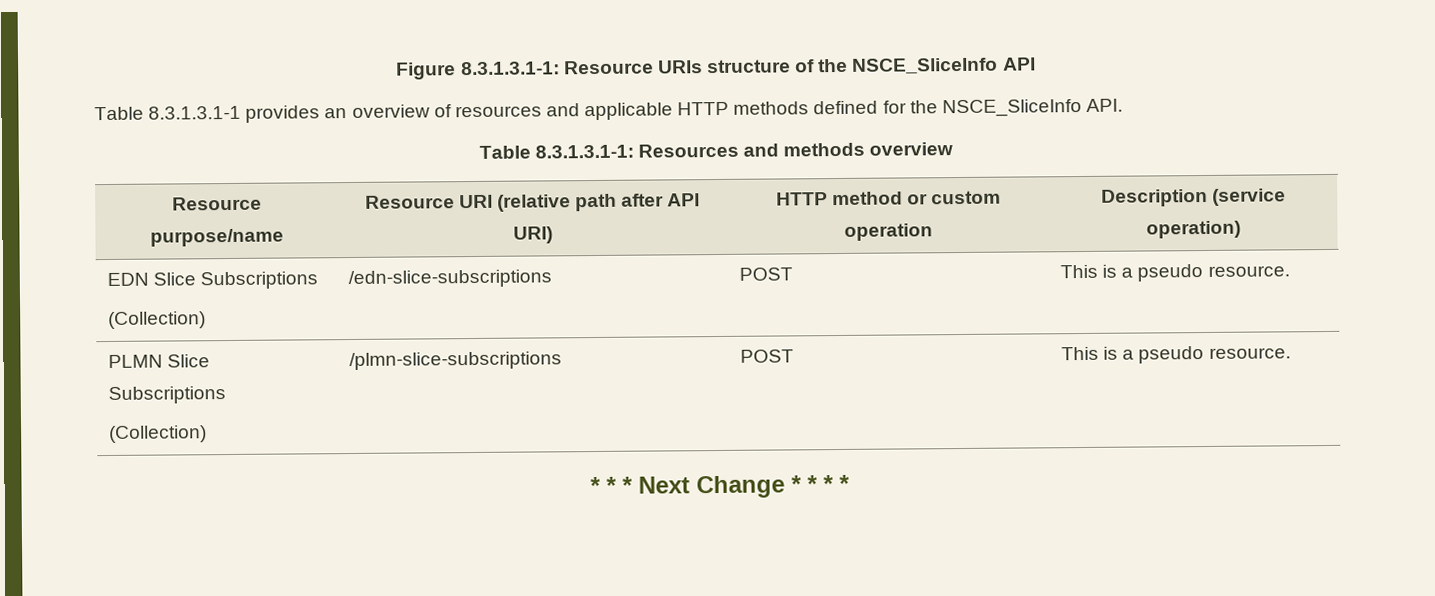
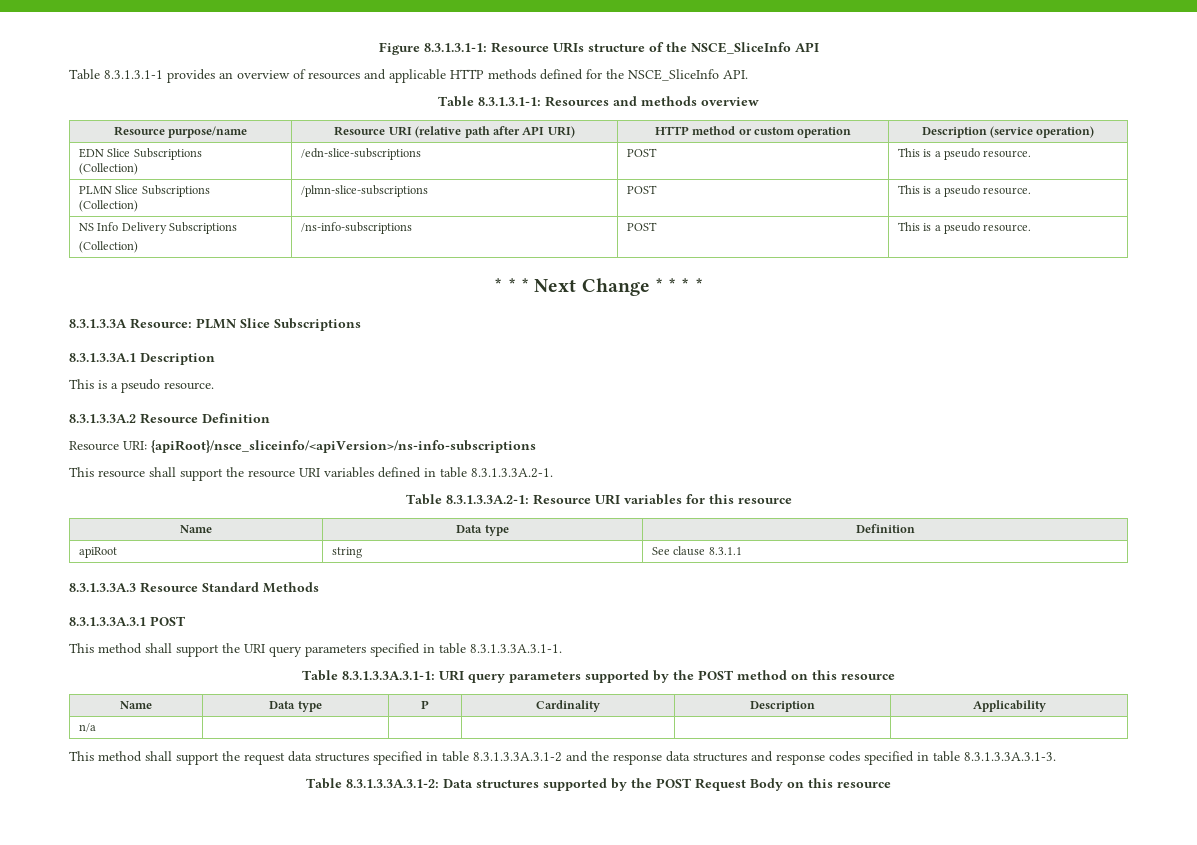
(1291, 353) none -> [78,222,238,234] [78,241,138,253] [300,222,412,234] [626,222,657,231] [897,222,1032,234] // NS Info Delivery Subscriptions // (Collection) | /ns-info-subscriptions | POST | This is a pseudo resource.
(850, 483) none -> [69,318,361,331] [69,353,215,365] [69,379,214,393] [69,413,270,424] [69,440,536,453] [69,467,553,481] [405,494,792,505] [180,525,212,533] [456,525,509,536] [855,524,915,533] [78,547,117,558] [331,547,362,558] [651,546,742,556] [69,582,319,593] [69,616,186,626] [69,643,562,657] [302,670,895,683] [120,701,152,709] [269,701,322,712] [421,700,429,709] [536,700,600,712] [750,701,815,712] [972,700,1046,712] [78,723,96,732] [69,751,1056,765] [306,778,891,791] // 8.3.1.3.3A Resource: PLMN Slice Subscriptions // 8.3.1.3.3A.1 Description // This is a pseudo resource. // 8.3.1.3.3A.2 Resource Definition // Resource URI: {apiRoot}/nsce_sliceinfo/<apiVersion>/ns-info-subscriptions // This resource shall support the resource URI variables defined in table 8.3.1.3.3A.2-1. // Table 8.3.1.3.3A.2-1: Resource URI variables for this resource // Name | Data type | Definition // apiRoot | string | See clause 8.3.1.1 // 8.3.1.3.3A.3 Resource Standard Methods // 8.3.1.3.3A.3.1 POST // This method shall support the URI query parameters specified in table 8.3.1.3.3A.3.1-1. // Table 8.3.1.3.3A.3.1-1: URI query parameters supported by the POST method on this resource // Name | Data type | P | Cardinality | Description | Applicability // n/a | | | | | // This method shall support the request data structures specified in table 8.3.1.3.3A.3.1-2 and the response data structures and response codes specified in table 8.3.1.3.3A.3.1-3. // Table 8.3.1.3.3A.3.1-2: Data structures supported by the POST Request Body on this resource

